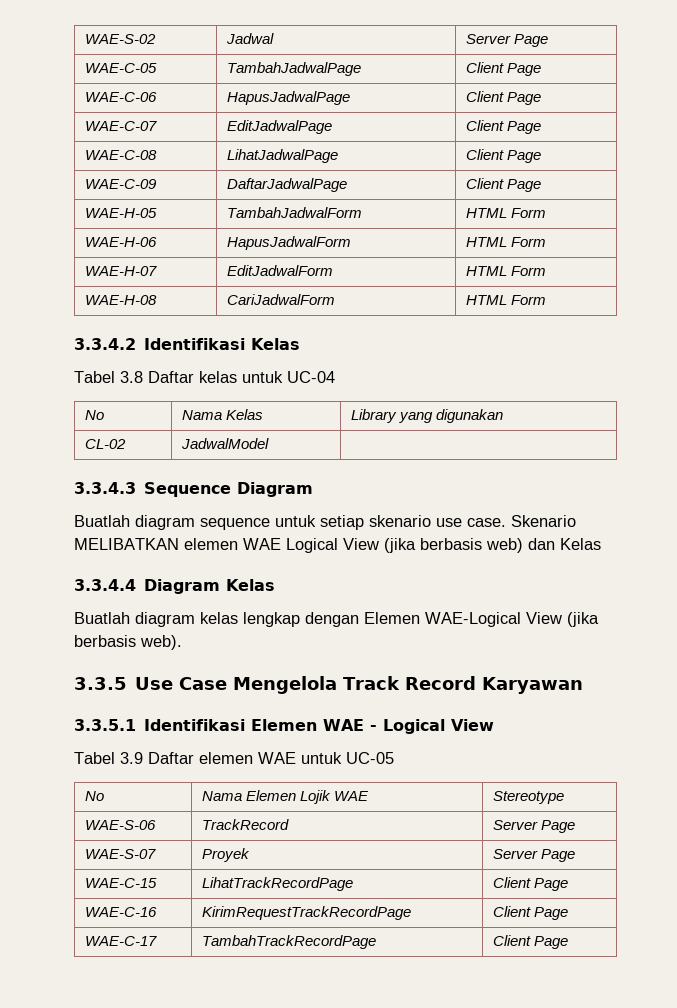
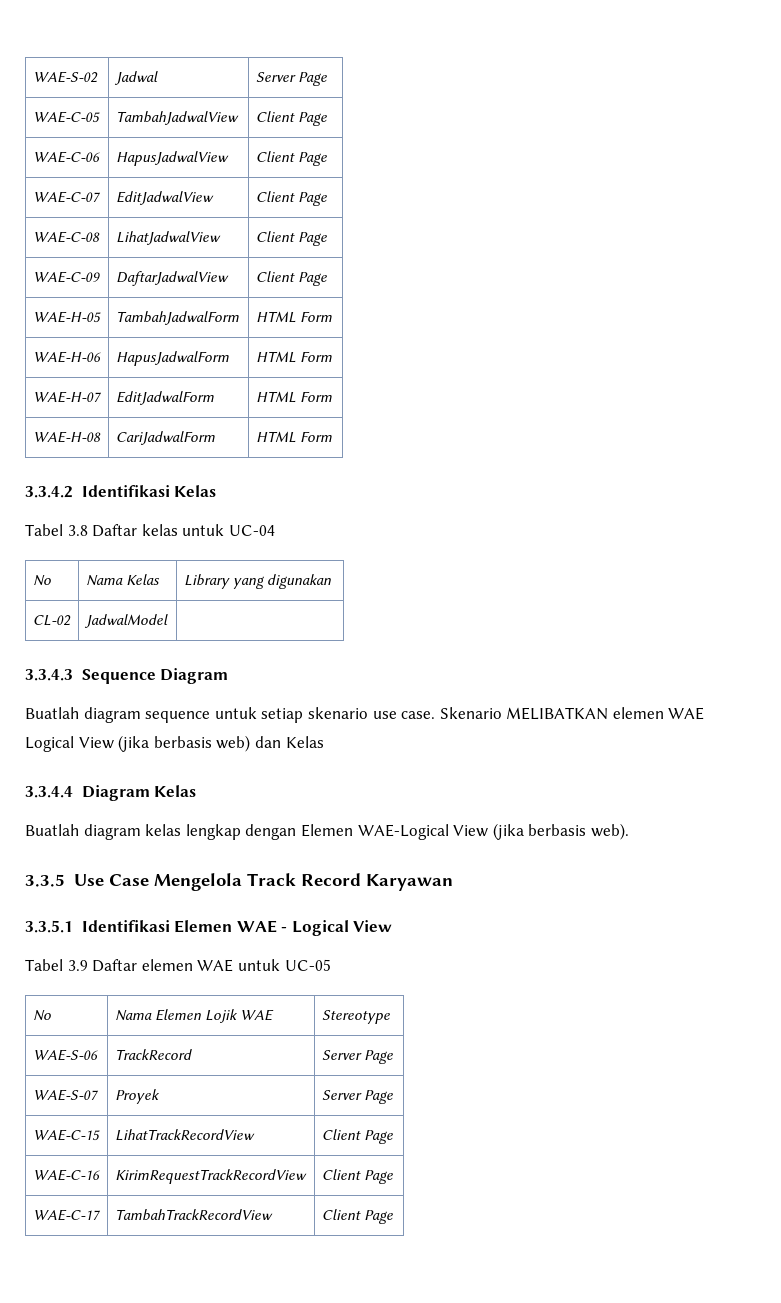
[226,62,361,76] TambahJadwalPage -> [115,111,239,125] TambahJadwalView
[226,91,350,105] HapusJadwalPage -> [115,151,229,166] HapusJadwalView
[226,120,332,134] EditJadwalPage -> [115,191,214,205] EditJadwalView
[226,149,338,163] LihatJadwalPage -> [115,231,221,245] LihatJadwalView
[226,178,347,192] DaftarJadwalPage -> [115,271,229,286] DaftarJadwalView
[201,877,353,891] LihatTrackRecordPage -> [114,1129,255,1141] LihatTrackRecordView
[201,906,411,920] KirimRequestTrackRecordPage -> [114,1169,307,1184] KirimRequestTrackRecordView
[201,935,376,949] TambahTrackRecordPage -> [114,1209,273,1221] TambahTrackRecordView

